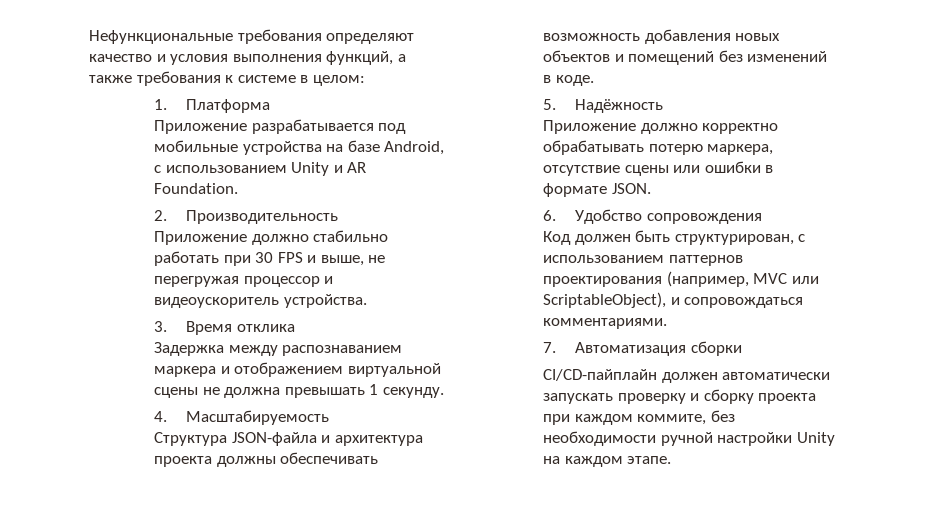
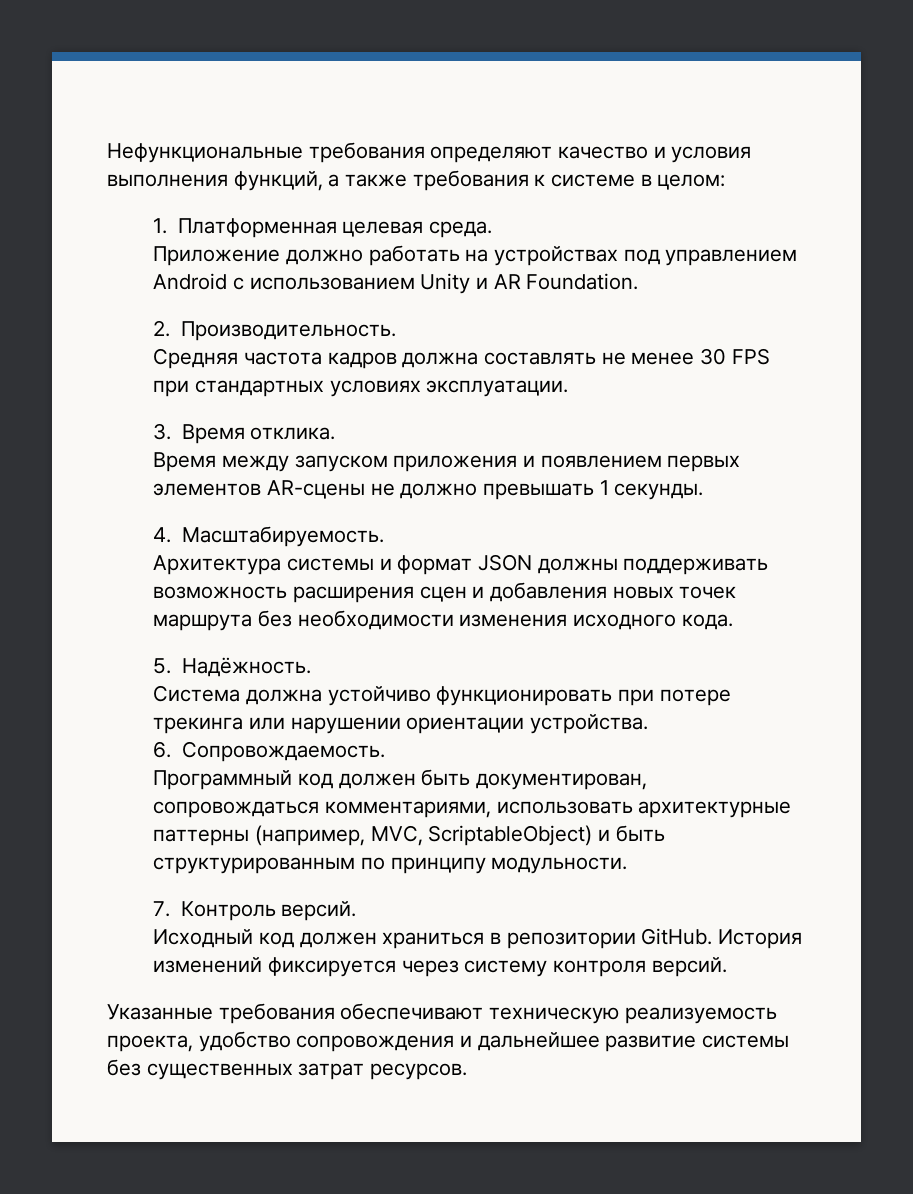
[186,99,271,113] [153,119,407,134] [153,140,445,155] Платформа // Приложение разрабатывается под мобильные устройства на базе Android, -> [177,218,493,238] [153,245,798,266] [153,273,228,290] Платформенная целевая среда. // Приложение должно работать на устройствах под управлением Android
[186,210,339,224] [153,230,389,245] [153,251,386,266] [153,276,334,287] [153,294,367,308] [153,321,295,335] [153,342,403,356] [153,362,441,377] [153,384,444,398] [153,410,330,425] [153,432,423,446] [153,452,379,467] [542,29,781,44] [542,50,828,65] [542,75,594,86] [542,99,664,113] [542,120,779,134] [542,140,774,155] [542,161,774,176] [542,183,651,197] [542,209,762,224] [542,230,806,245] [542,255,743,266] [542,271,819,287] [542,292,804,308] [542,318,667,329] [542,341,742,356] [542,369,831,383] [542,389,817,404] [542,410,735,425] [542,431,835,446] [542,456,672,467] Производительность // Приложение должно стабильно работать при 30 FPS и выше, не перегружая процессор и видеоускоритель устройства. // 3. Время отклика // Задержка между распознаванием маркера и отображением виртуальной сцены не должна превышать 1 секунду. // 4. Масштабируемость // Структура JSON-файла и архитектура проекта должны обеспечивать возможность добавления новых объектов и помещений без изменений в коде. // 5. Надёжность // Приложение должно корректно обрабатывать потерю маркера, отсутствие сцены или ошибки в формате JSON. // 6. Удобство сопровождения // Код должен быть структурирован, с использованием паттернов проектирования (например, MVC или ScriptableObject), и сопровождаться комментариями. // 7. Автоматизация сборки // CI/CD-пайплайн должен автоматически запускать проверку и сборку проекта при каждом коммите, без необходимости ручной настройки Unity на каждом этапе. -> [180,321,396,341] [153,348,770,369] [153,380,569,397] [153,423,336,444] [153,452,741,472] [153,480,704,500] [153,526,384,547] [153,554,769,575] [153,582,737,603] [153,610,733,631] [153,657,311,677] [153,685,731,706] [153,714,648,734] [153,741,385,762] [153,769,647,790] [153,801,792,818] [153,825,665,846] [153,857,628,874] [153,901,357,921] [153,928,802,949] [153,957,727,977] [107,1003,777,1024] [107,1031,790,1052] [107,1059,468,1080] Производительность. // Средняя частота кадров должна составлять не менее 30 FPS при стандартных условиях эксплуатации. // 3. Время отклика. // Время между запуском приложения и появлением первых элементов AR-сцены не должно превышать 1 секунды. // 4. Масштабируемость. // Архитектура системы и формат JSON должны поддерживать возможность расширения сцен и добавления новых точек маршрута без необходимости изменения исходного кода. // 5. Надёжность. // Система должна устойчиво функционировать при потере трекинга или нарушении ориентации устройства. // 6. Сопровождаемость. // Программный код должен быть документирован, сопровождаться комментариями, использовать архитектурные паттерны (например, MVC, ScriptableObject) и быть структурированным по принципу модульности. // 7. Контроль версий. // Исходный код должен храниться в репозитории GitHub. История изменений фиксируется через систему контроля версий. // Указанные требования обеспечивают техническую реализуемость проекта, удобство сопровождения и дальнейшее развитие системы без существенных затрат ресурсов.

